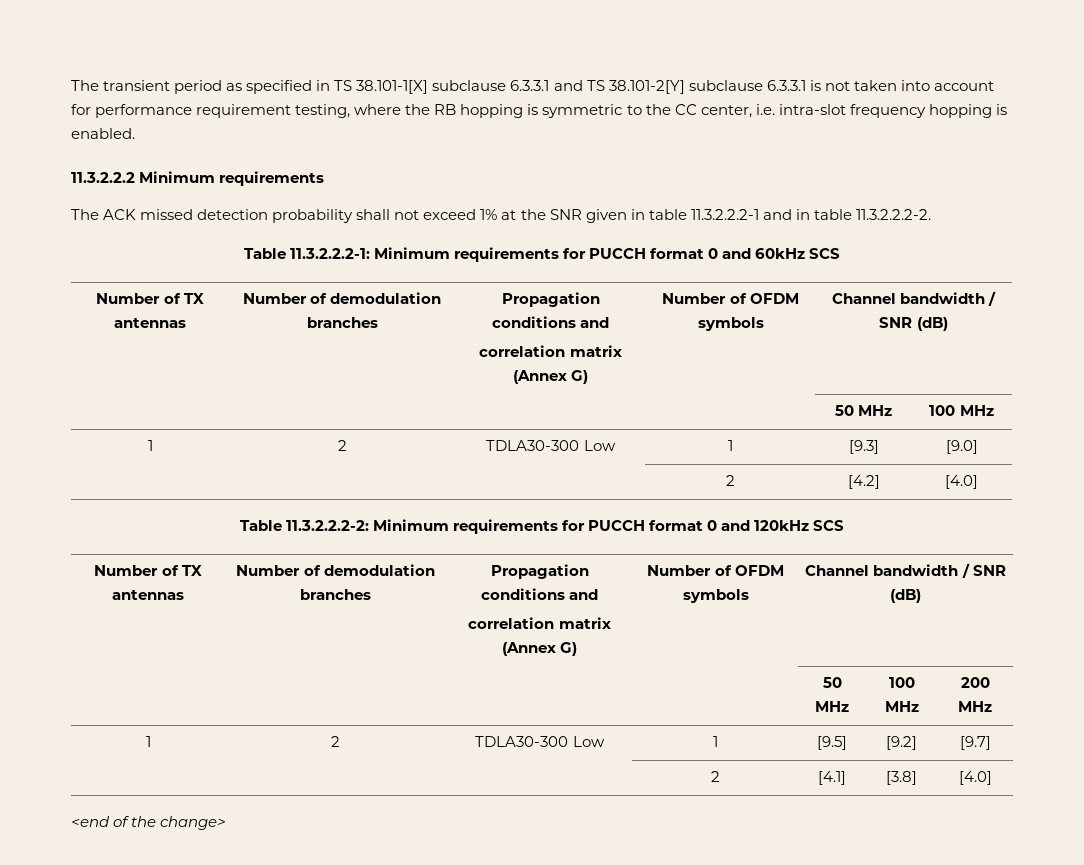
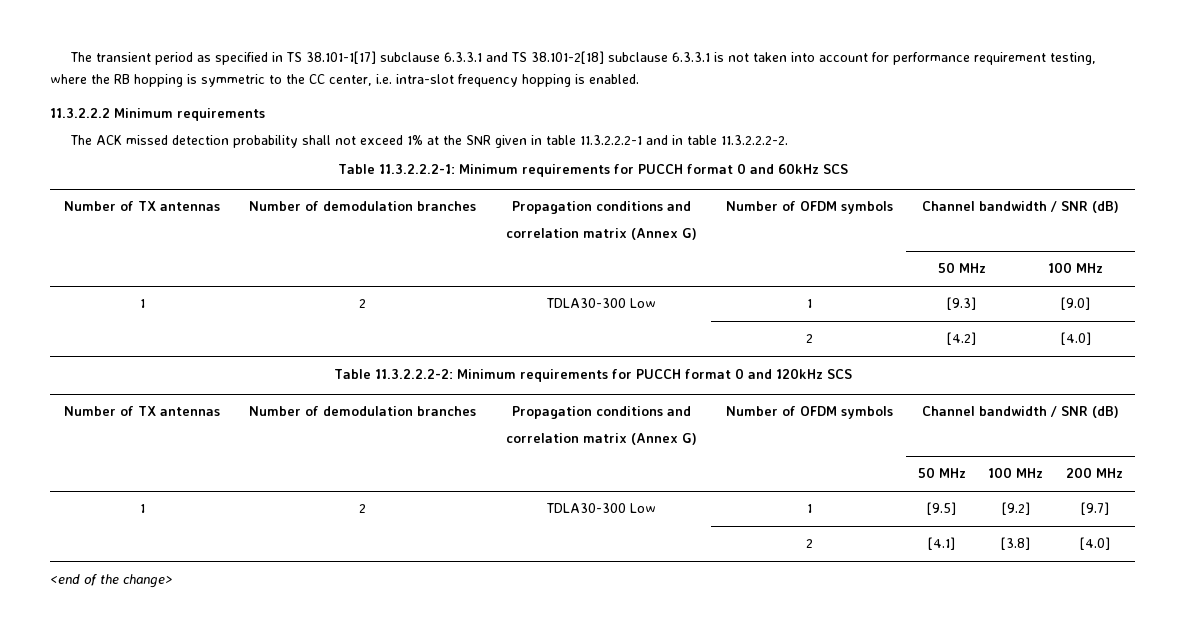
[356,80,429,94] 38.101-1[X] -> [305,51,376,64] 38.101-1[17]
[608,80,685,94] 38.101-2[Y] -> [530,51,604,64] 38.101-2[18]

